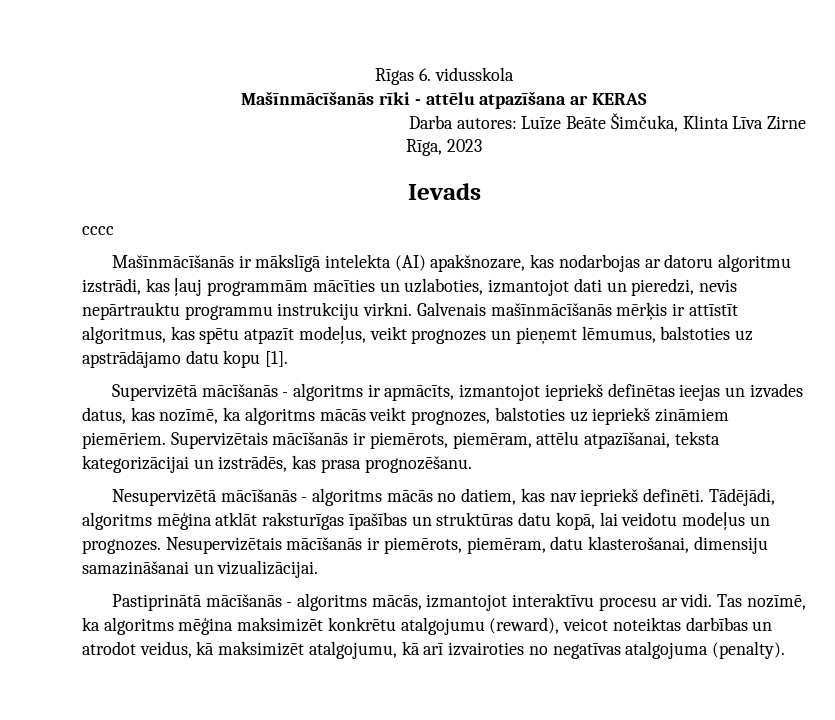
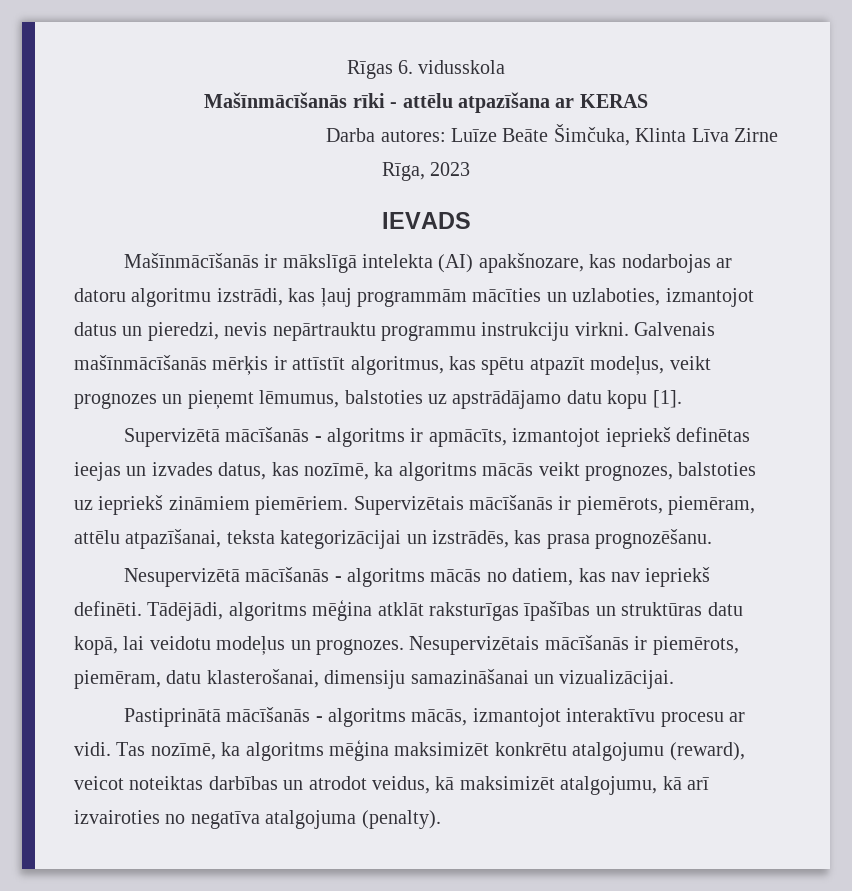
[407,183,481,200] [82,226,114,235] Ievads // cccc -> [381,212,471,229] IEVADS
[573,278,602,292] dati -> [74,322,117,336] datus
[552,643,621,659] negatīvas -> [190,811,260,829] negatīva

